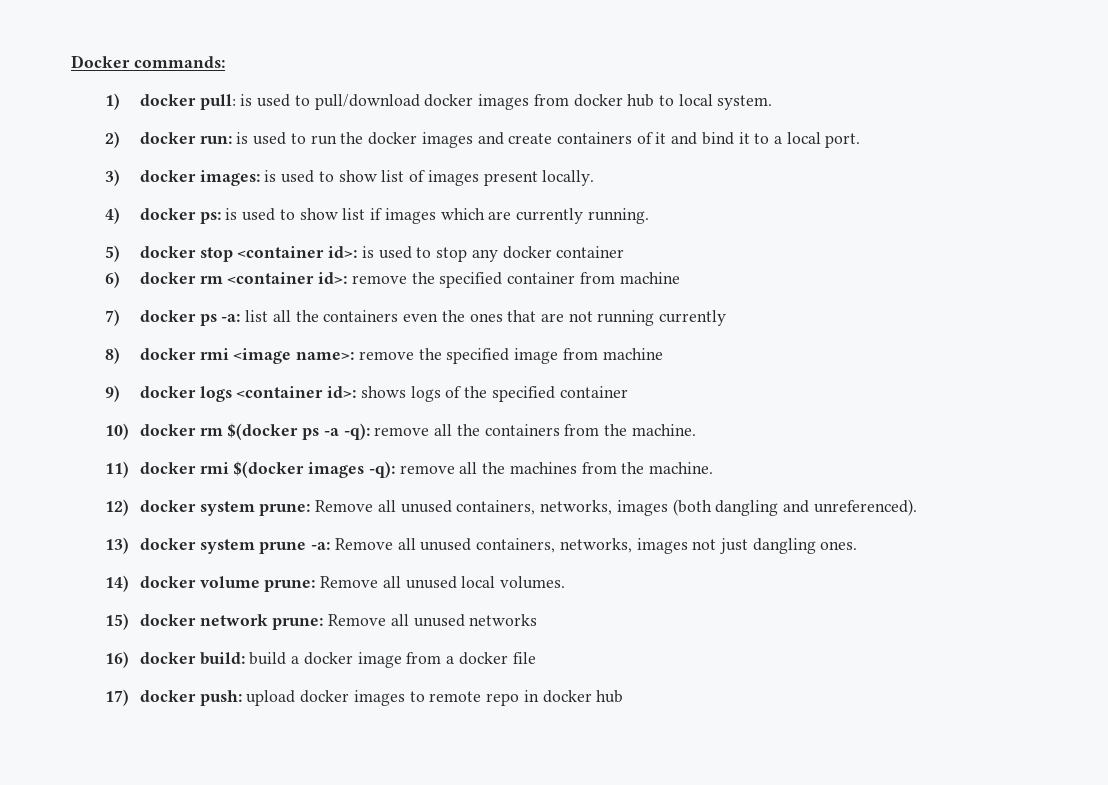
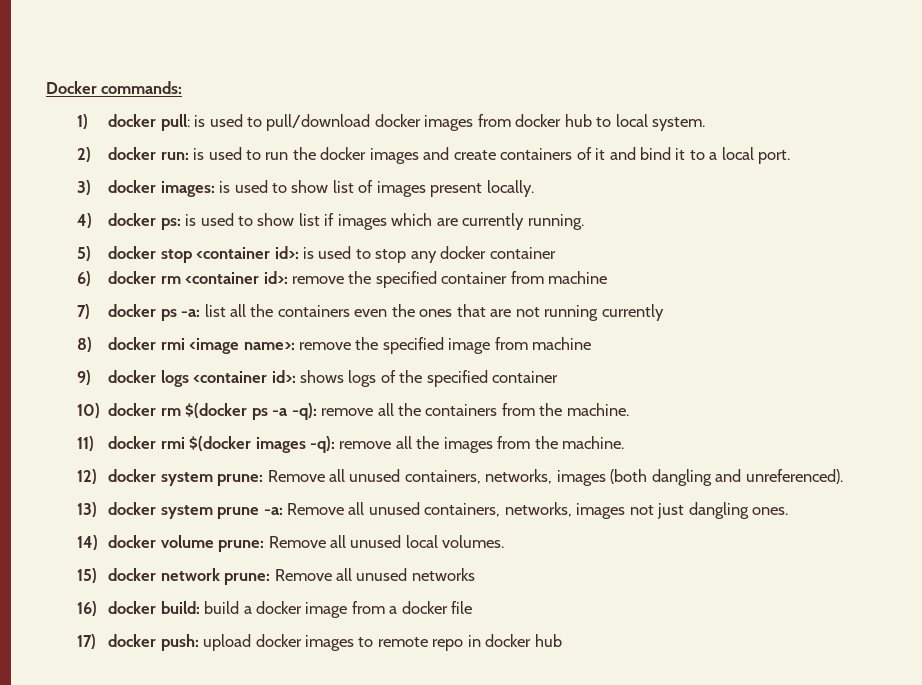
[509,462,577,474] machines -> [443,437,493,453] images

